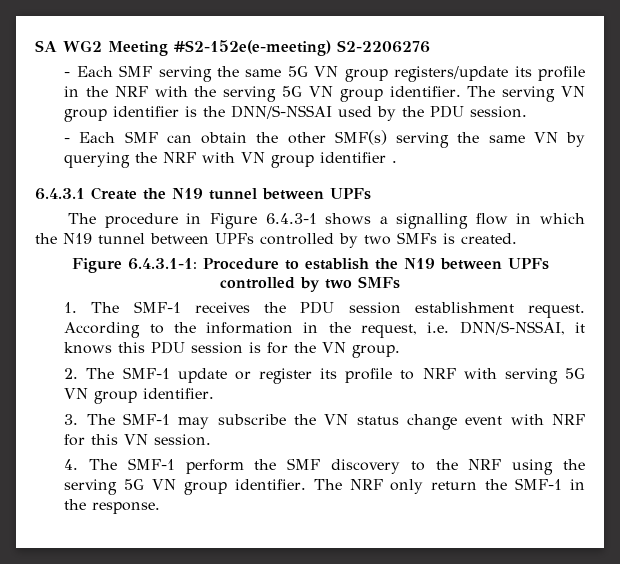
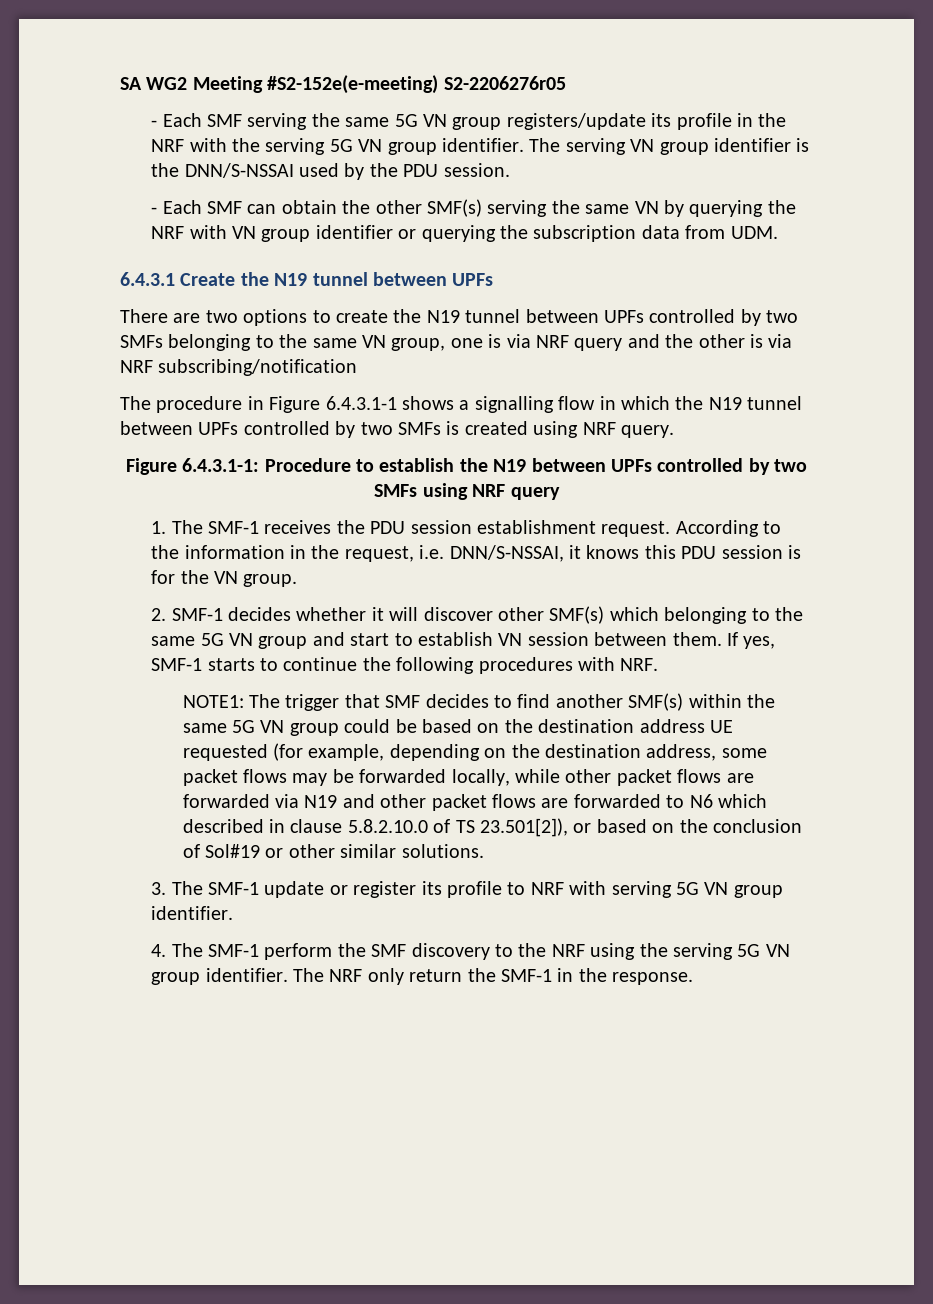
[337,40,430,53] S2-2206276 -> [443,76,566,90] S2-2206276r05
[392,160,398,163] . -> [398,225,778,242] or querying the subscription data from UDM.
(371, 194) none -> [120,309,799,326] [120,334,793,351] [120,359,358,376] // There are two options to create the N19 tunnel between UPFs controlled by two SMFs belonging to the same VN group, one is via NRF query and the other is via NRF subscribing/notification
[265,213,317,224] 6.4.3-1 -> [325,396,397,410] 6.4.3.1-1
[461,233,517,244] created. -> [464,421,674,438] created using NRF query.
(400, 282) none -> [422,483,560,500] using NRF query
(79, 373) none -> [171,606,804,624] [151,632,776,649] [151,657,659,674] [182,693,775,711] [182,719,733,736] [182,743,767,761] [182,769,754,786] [182,794,767,811] [182,818,802,837] [182,844,484,858] [151,882,167,895] SMF-1 decides whether it will discover other SMF(s) which belonging to the same 5G VN group and start to establish VN session between them. If yes, SMF-1 starts to continue the following procedures with NRF. // NOTE1: The trigger that SMF decides to find another SMF(s) within the same 5G VN group could be based on the destination address UE requested (for example, depending on the destination address, some packet flows may be forwarded locally, while other packet flows are forwarded via N19 and other packet flows are forwarded to N6 which described in clause 5.8.2.10.0 of TS 23.501[2]), or based on the conclusion of Sol#19 or other similar solutions. // 3.
[64,413,585,430] [64,434,212,446] // 3. The SMF-1 may subscribe the VN status change event with NRF for this VN session. -> (234, 913) none

